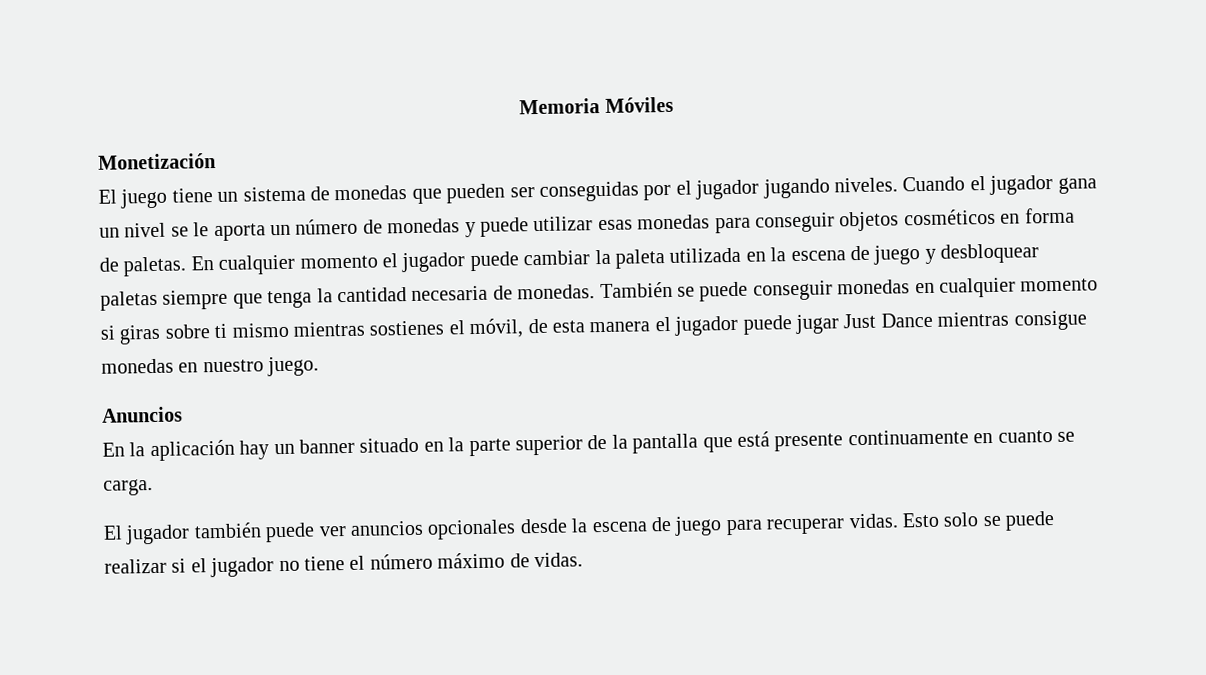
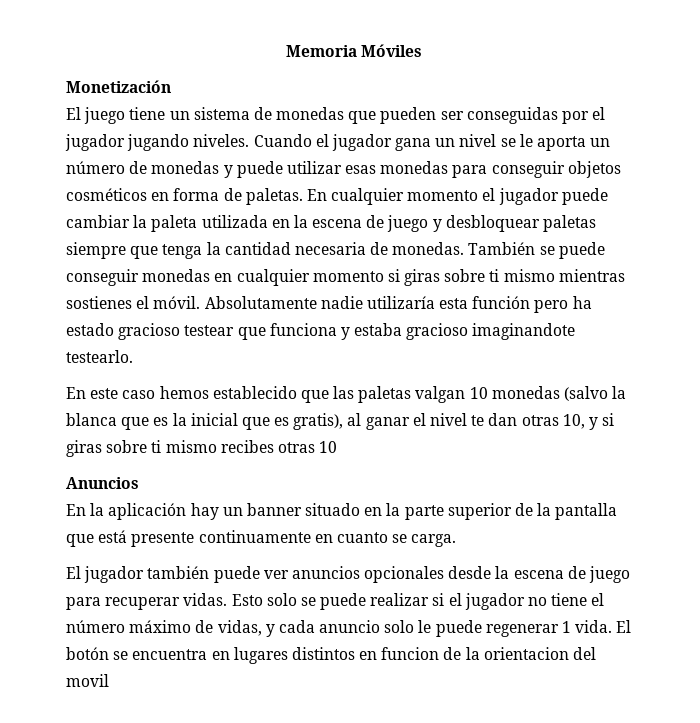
[469,310,1087,339] [101,356,320,377] móvil, de esta manera el jugador puede jugar Just Dance mientras consigue monedas en nuestro juego. -> [153,296,592,313] [66,323,576,340] [66,350,133,363] [66,386,627,403] [66,413,615,430] [66,440,338,457] móvil. Absolutamente nadie utilizaría esta función pero ha estado gracioso testear que funciona y estaba gracioso imaginandote testearlo. // En este caso hemos establecido que las paletas valgan 10 monedas (salvo la blanca que es la inicial que es gratis), al ganar el nivel te dan otras 10, y si giras sobre ti mismo recibes otras 10
[534,552,583,568] vidas. -> [217,620,632,637] [66,647,597,664] [66,674,109,687] vidas, y cada anuncio solo le puede regenerar 1 vida. El botón se encuentra en lugares distintos en funcion de la orientacion del movil

